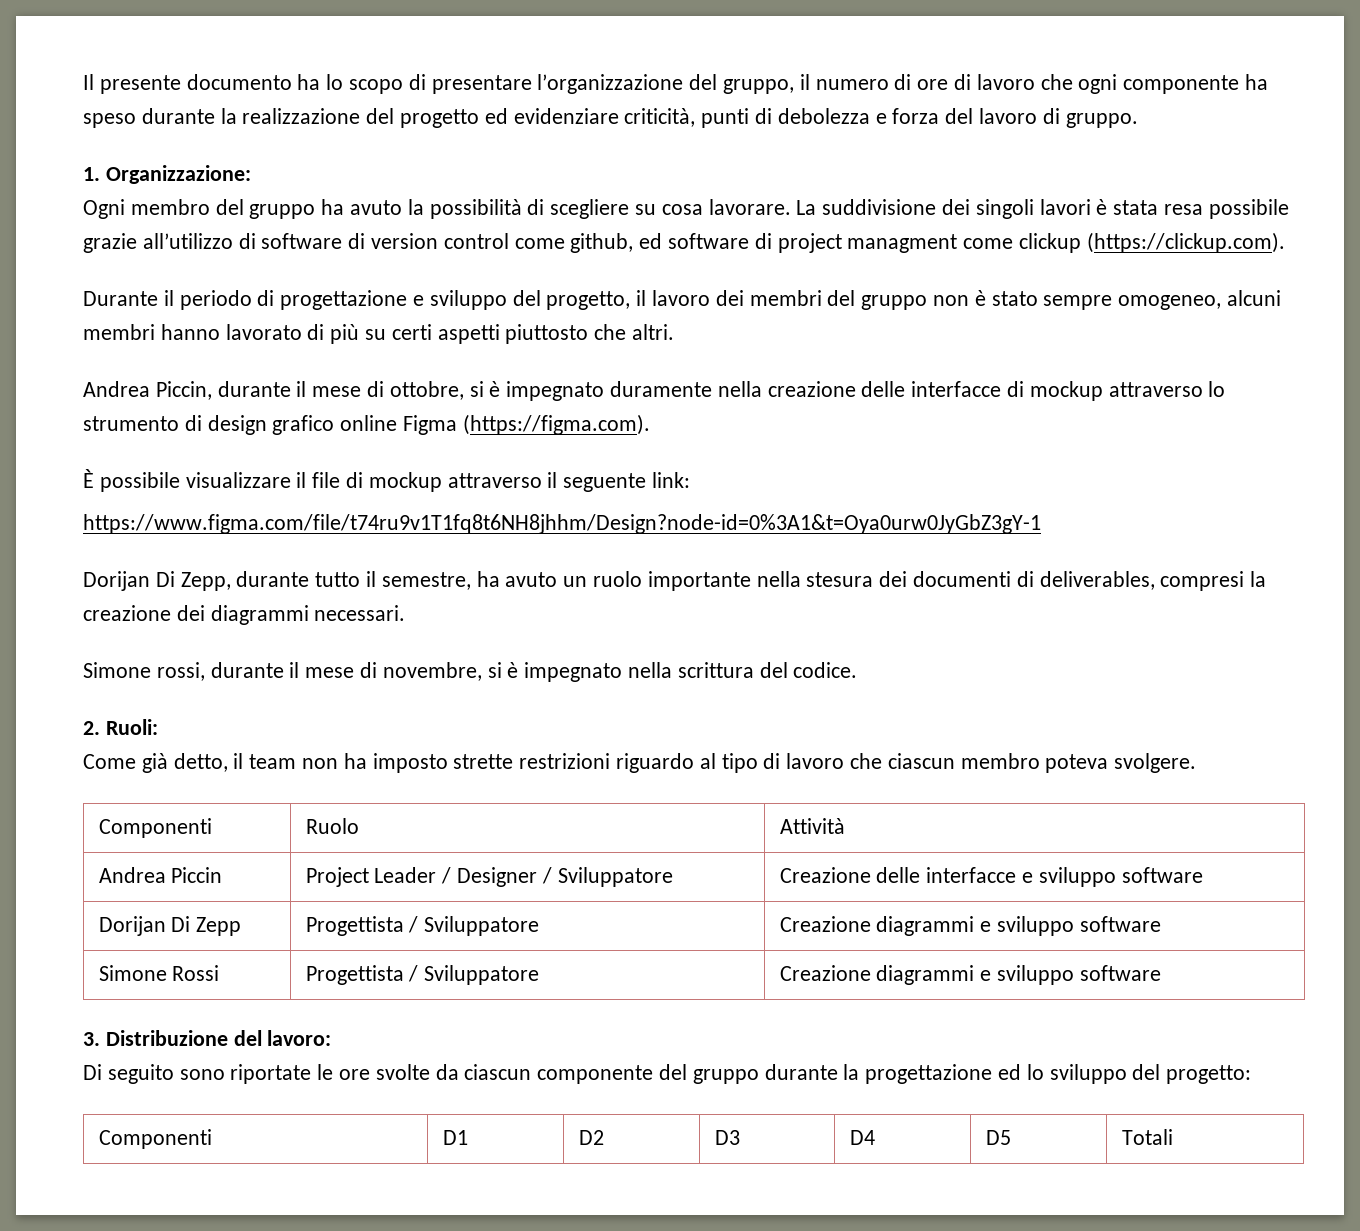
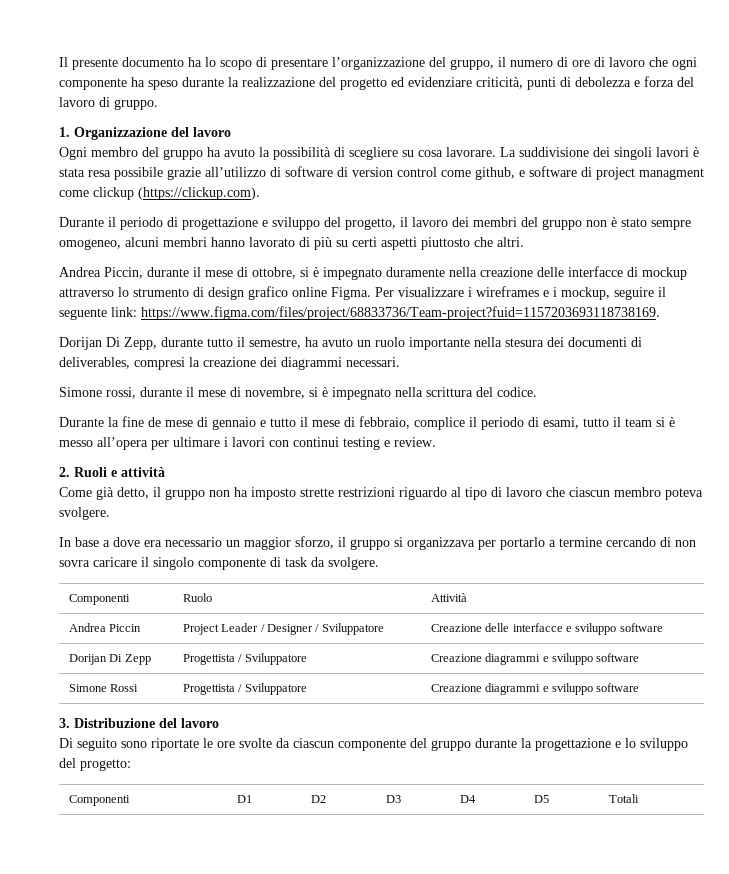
[105,165,251,184] Organizzazione: -> [74,127,231,140] Organizzazione del lavoro
[639,233,663,249] ed -> [519,170,525,177] e
[403,414,650,435] [83,469,542,492] Figma (https://figma.com). // È possibile visualizzare il file di mockup attraverso -> [331,286,654,300] Figma. Per visualizzare i wireframes e i mockup, seguire
[83,514,1041,534] // https://www.figma.com/file/t74ru9v1T1fq8t6NH8jhhm/Design?node-id=0%3A1&t=Oya0urw0JyGbZ3gY-1 -> [141,306,660,320] https://www.figma.com/files/project/68833736/Team-project?fuid=1157203693118738169.
[83,719,158,735] 2. Ruoli: -> [59,416,675,430] [59,437,436,450] [59,467,165,477] Durante la fine de mese di gennaio e tutto il mese di febbraio, complice il periodo di esami, tutto il team si è messo all’opera per ultimare i lavori con continui testing e review. // 2. Ruoli e attività
[249,754,297,769] team -> [165,489,205,500] gruppo
(1197, 763) none -> [59,536,696,550] [59,557,379,570] // In base a dove era necessario un maggior sforzo, il gruppo si organizzava per portarlo a termine cercando di non sovra caricare il singolo componente di task da svolgere.
[267,1030,332,1046] lavoro: -> [181,718,219,728] lavoro
[998,1064,1022,1080] ed -> [615,741,621,748] e

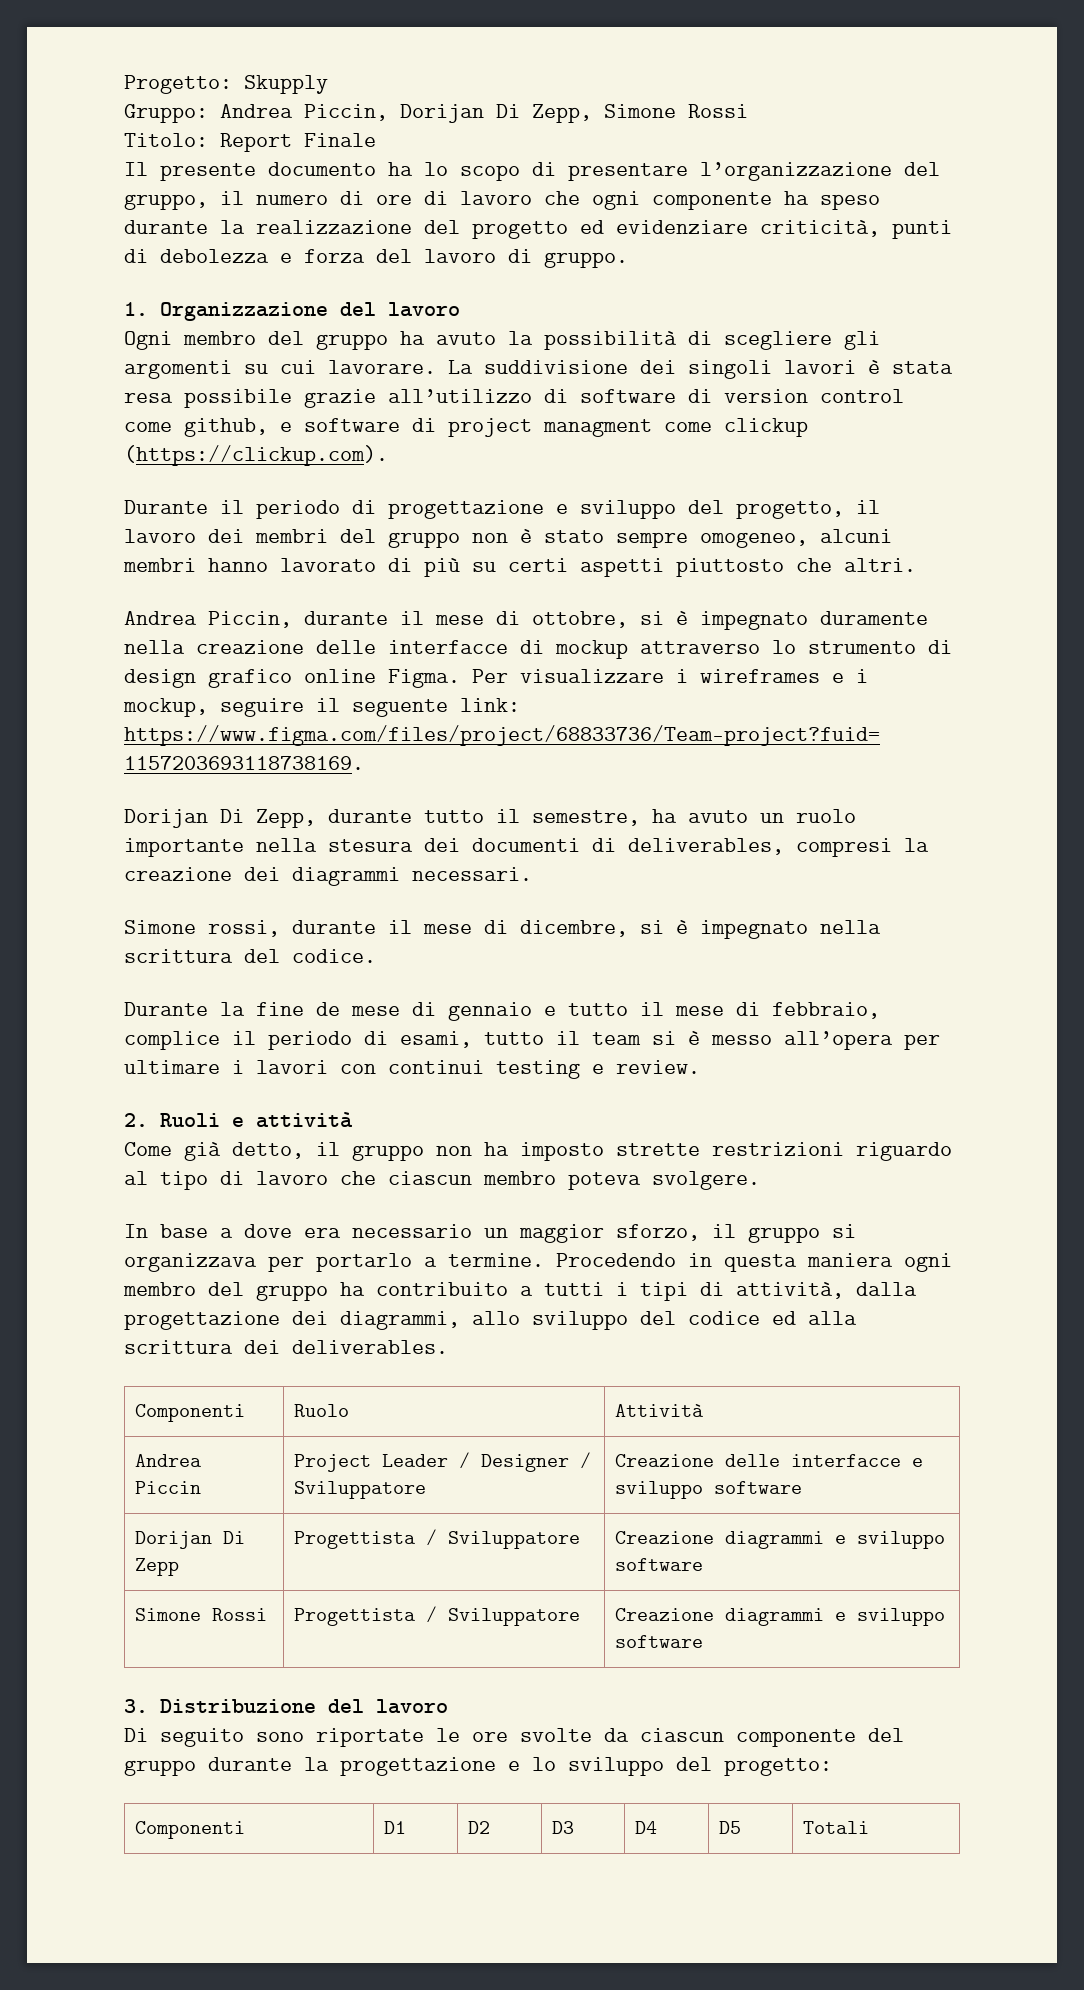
(59, 62) none -> [124,75,328,94] [124,104,748,123] [124,133,376,152] Progetto: Skupply // Gruppo: Andrea Piccin, Dorijan Di Zepp, Simone Rossi // Titolo: Report Finale //
[402,150,443,157] su cosa -> [844,331,880,350] [124,360,316,379] gli argomenti su cui
[245,387,305,399] novembre, -> [520,920,628,937] dicembre,
[559,537,696,547] [59,557,379,570] termine cercando di non sovra caricare il singolo componente di task da svolgere. -> [448,1253,952,1272] [123,1282,917,1301] [124,1311,857,1330] [124,1340,448,1354] termine. Procedendo in questa maniera ogni membro del gruppo ha contribuito a tutti i tipi di attività, dalla progettazione dei diagrammi, allo sviluppo del codice ed alla scrittura dei deliverables.

